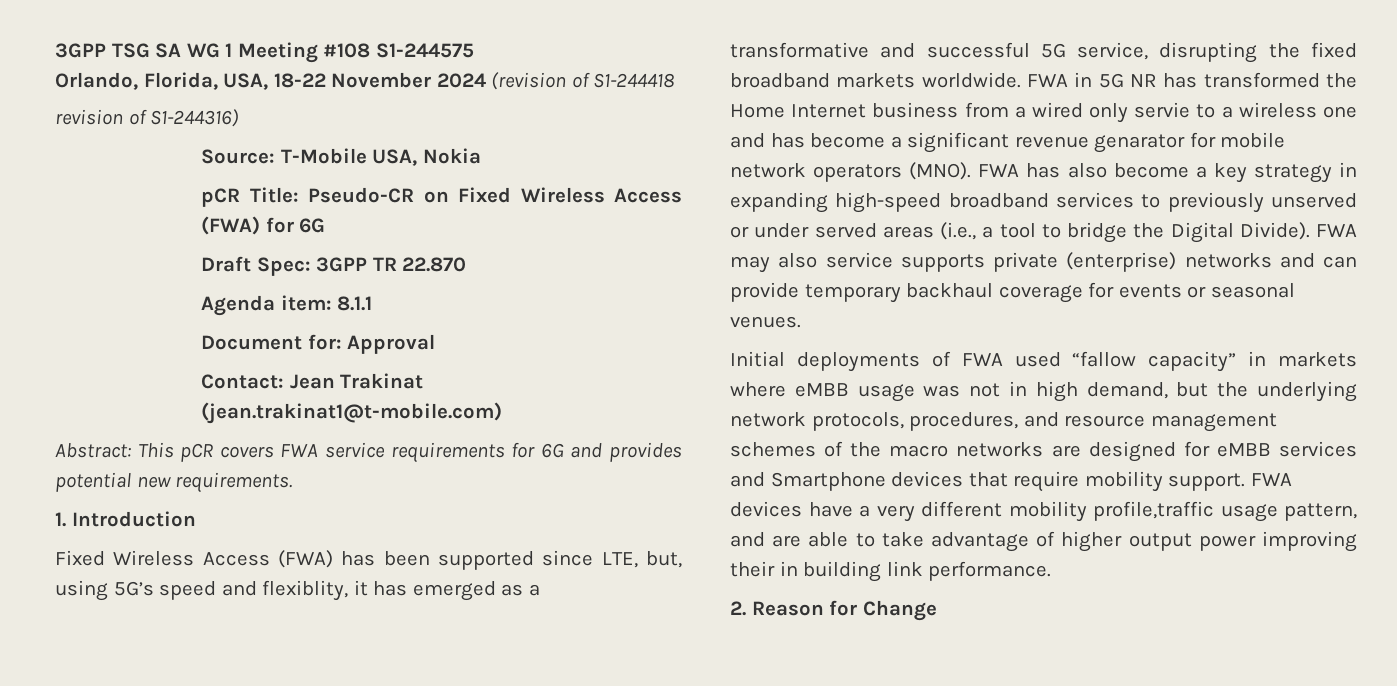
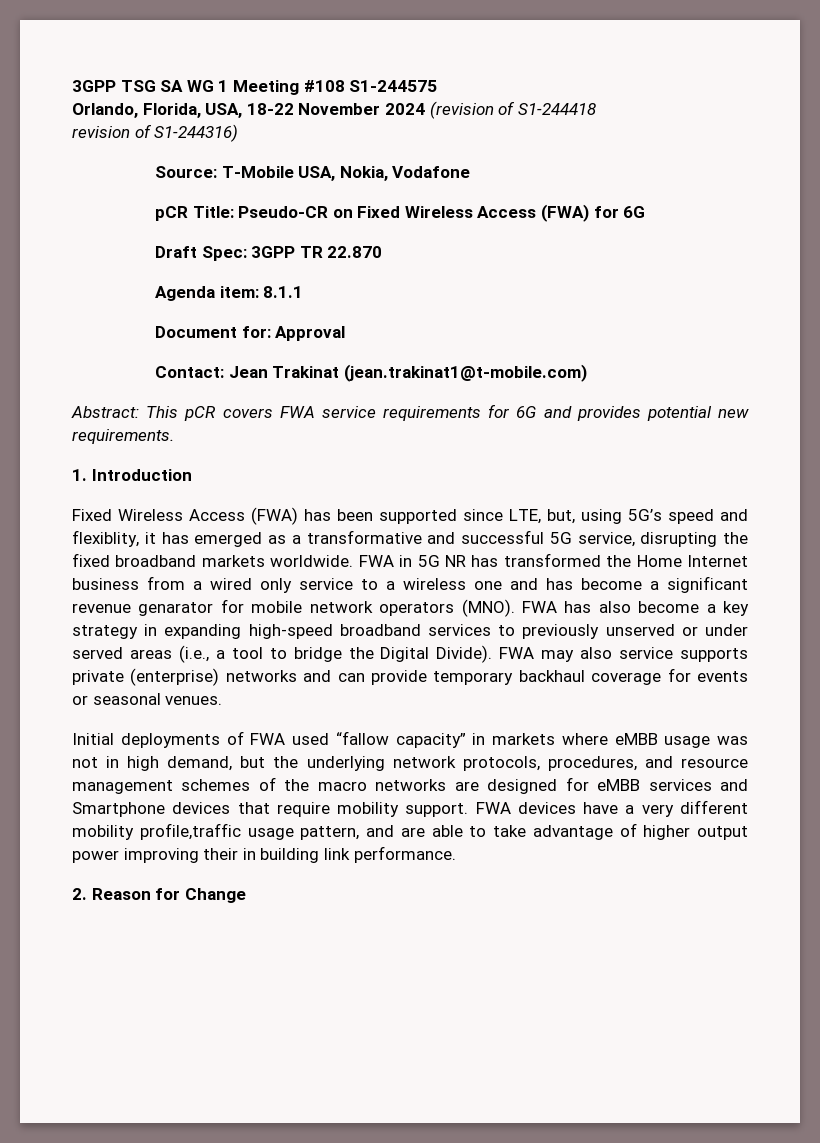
[422,148,481,164] Nokia -> [339,166,471,181] Nokia, Vodafone
[1134,102,1191,118] servie -> [299,578,353,590] service

